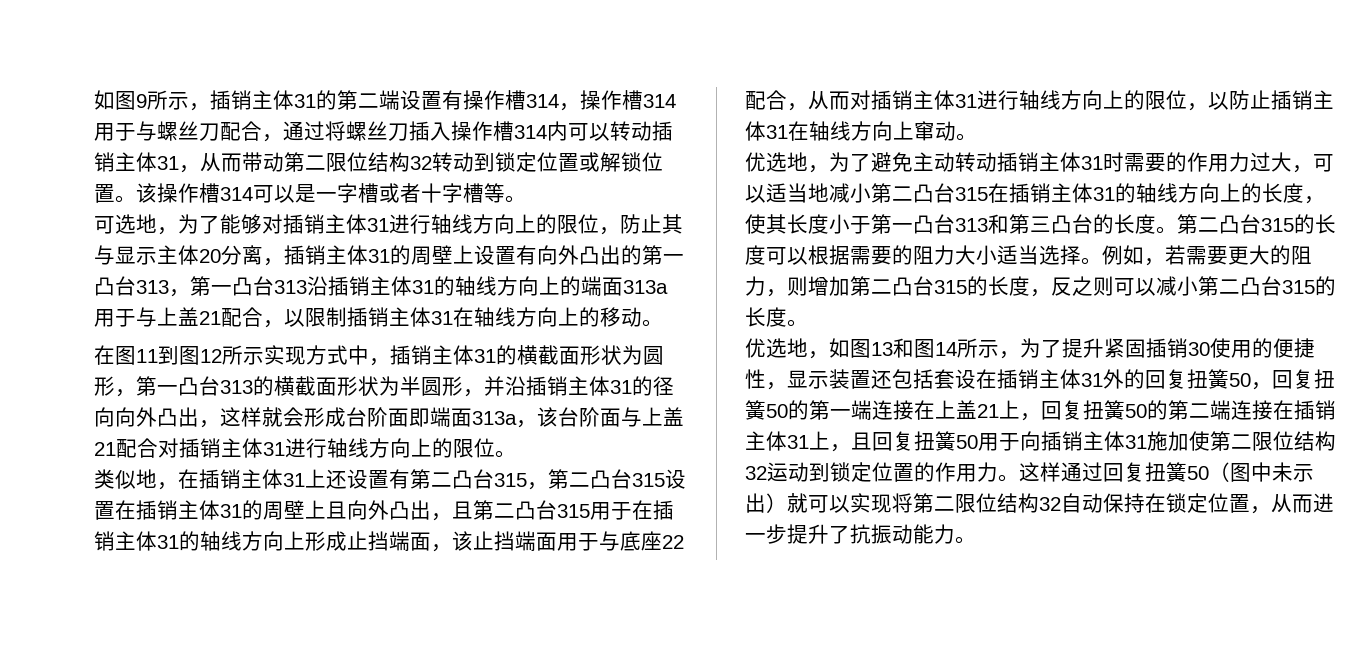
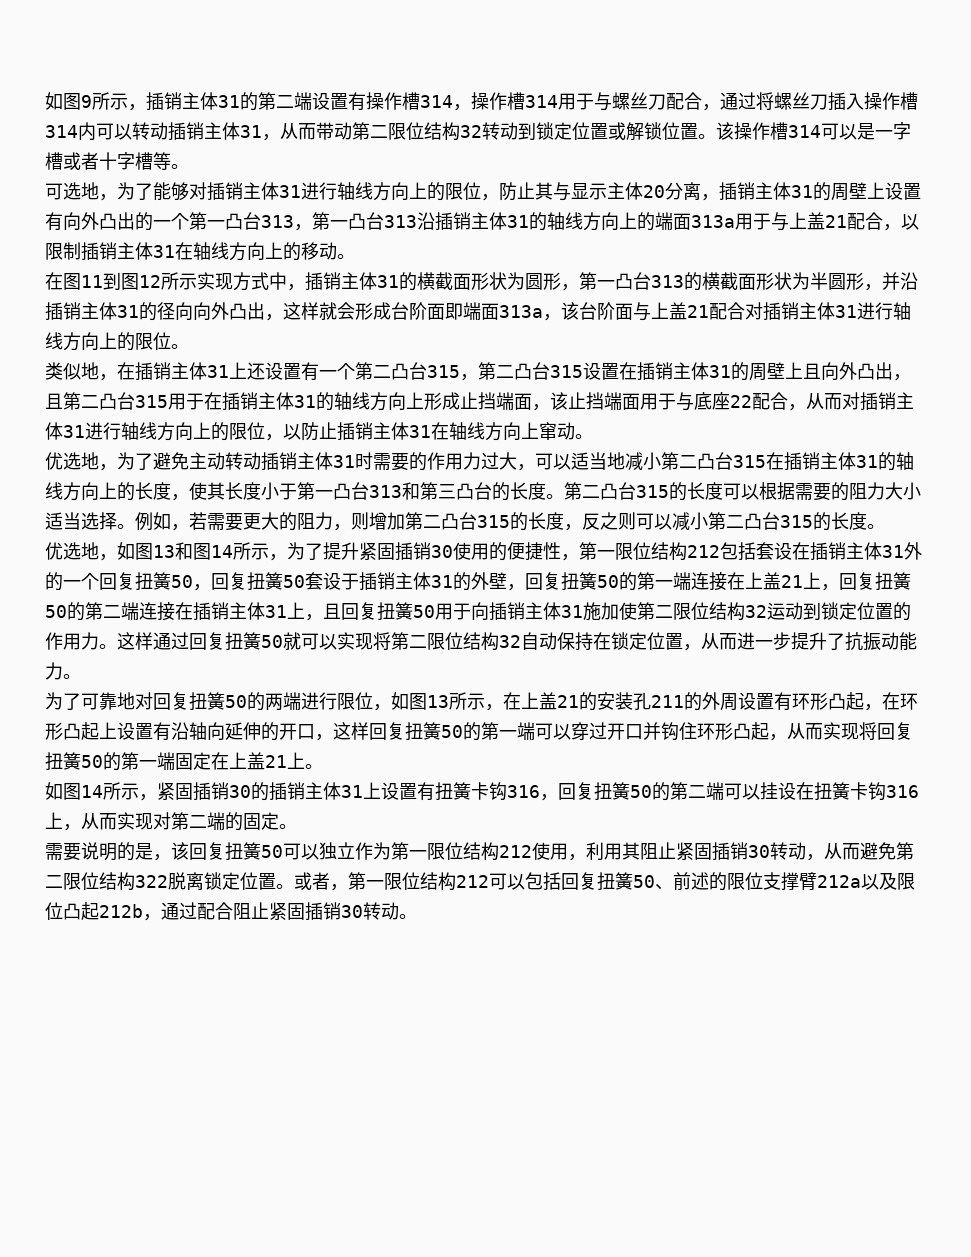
(642, 255) none -> [153,213,189,230] 一个
(410, 479) none -> [319,363,355,380] 一个
[787,369,892,389] 显示装置还 -> [579,542,720,561] 第一限位结构212
(1145, 379) none -> [63,573,99,590] 一个
(788, 411) none -> [305,572,619,591] 套设于插销主体31的外壁，回复扭簧50
[1209,462,1314,482] [745,493,787,513] （图中未示出） -> (283, 641) none
(976, 540) none -> [45,692,918,711] [45,722,913,741] [45,752,323,771] [45,782,919,801] [45,812,297,831] [45,842,914,861] [45,872,915,891] [45,902,417,921] // 为了可靠地对回复扭簧50的两端进行限位，如图13所示，在上盖21的安装孔211的外周设置有环形凸起，在环形凸起上设置有沿轴向延伸的开口，这样回复扭簧50的第一端可以穿过开口并钩住环形凸起，从而实现将回复扭簧50的第一端固定在上盖21上。 // 如图14所示，紧固插销30的插销主体31上设置有扭簧卡钩316，回复扭簧50的第二端可以挂设在扭簧卡钩316上，从而实现对第二端的固定。 // 需要说明的是，该回复扭簧50可以独立作为第一限位结构212使用，利用其阻止紧固插销30转动，从而避免第二限位结构322脱离锁定位置。或者，第一限位结构212可以包括回复扭簧50、前述的限位支撑臂212a以及限位凸起212b，通过配合阻止紧固插销30转动。

